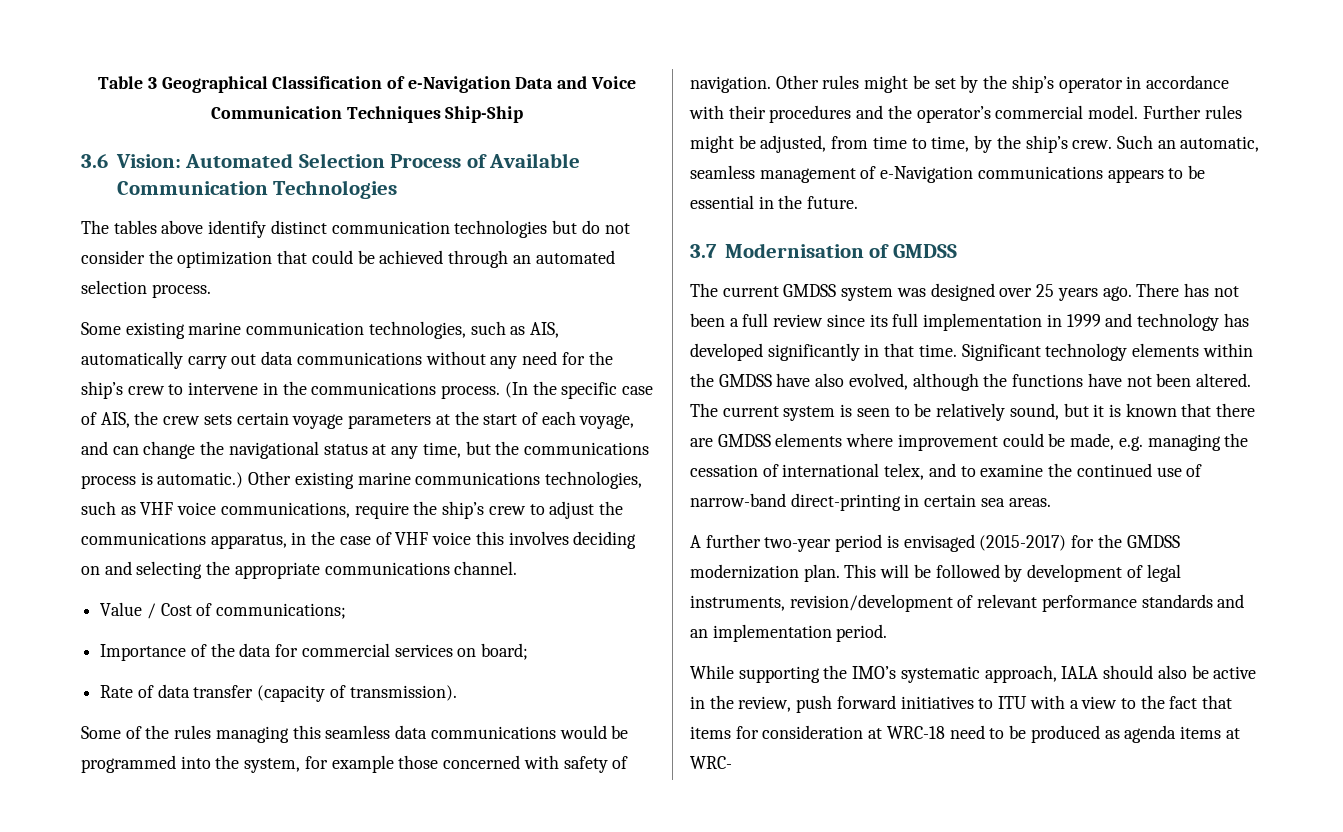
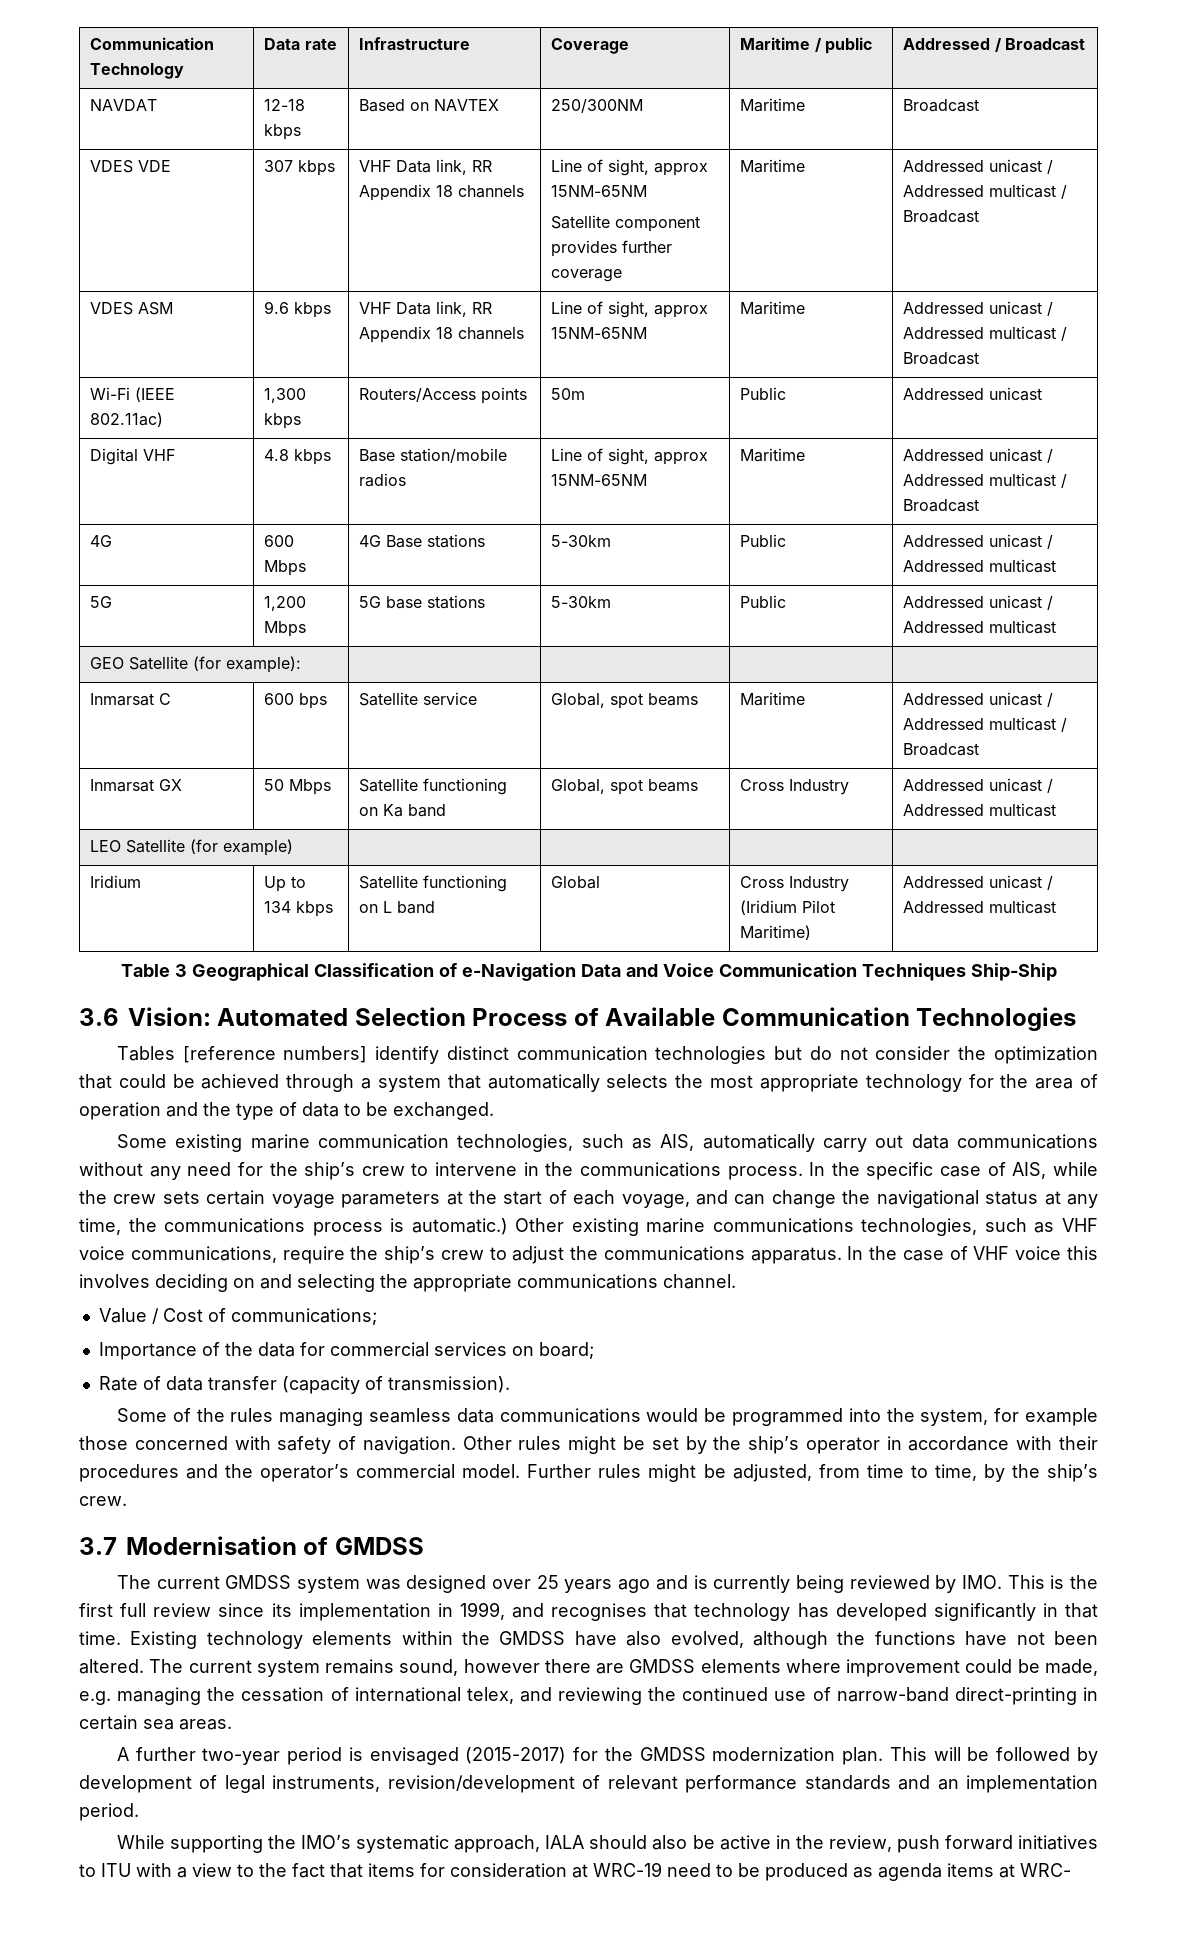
(98, 82) none -> [90,37,215,50] [90,63,185,79] [264,38,337,50] [359,37,471,50] [551,38,630,54] [740,37,873,54] [903,38,1086,52] [90,99,158,111] [264,99,306,111] [264,124,302,140] [359,99,500,112] [551,99,644,113] [740,98,806,112] [903,99,980,112] [90,160,172,173] [264,160,336,176] [359,159,493,175] [359,184,525,201] [551,159,709,176] [551,185,648,197] [551,215,701,232] [551,240,673,257] [551,269,623,282] [740,159,806,173] [903,159,1054,174] [903,184,1068,199] [903,210,980,223] [90,302,174,315] [264,301,332,318] [359,301,493,317] [359,326,525,343] [551,301,709,318] [551,327,648,339] [740,301,806,315] [903,301,1054,316] [903,326,1068,341] [903,352,980,365] [90,387,176,402] [90,412,164,427] [264,388,307,403] [264,413,302,429] [359,387,528,404] [551,388,586,400] [740,387,787,400] [903,387,1043,401] [90,448,176,465] [264,449,332,465] [359,448,508,463] [359,473,407,487] [551,448,709,465] [551,474,648,486] [740,448,806,462] [903,448,1054,463] [903,473,1068,488] [903,499,980,512] [90,535,113,547] [264,535,295,547] [264,560,307,576] [359,534,486,548] [551,535,612,547] [740,534,787,547] [903,534,1054,549] [903,559,1057,573] [90,596,113,608] [264,596,307,611] [264,621,307,637] [359,595,486,609] [551,596,612,608] [740,595,787,608] [903,595,1054,610] [903,620,1057,634] [90,656,302,673] [90,693,172,706] [264,693,328,709] [359,692,478,706] [551,693,699,709] [740,692,806,706] [903,692,1054,707] [903,717,1068,732] [903,743,980,756] [90,779,183,792] [264,779,332,795] [359,778,508,795] [359,804,447,817] [551,779,699,795] [740,779,850,795] [903,778,1054,793] [903,803,1057,817] [90,839,294,856] [90,875,142,888] [264,876,307,892] [264,901,334,917] [359,875,508,892] [359,901,436,914] [551,876,601,889] [740,876,850,892] [740,900,836,915] [740,925,812,940] [903,875,1054,890] [903,900,1057,914] Communication Technology | Data rate | Infrastructure | Coverage | Maritime / public | Addressed / Broadcast // NAVDAT | 12-18 kbps | Based on NAVTEX | 250/300NM | Maritime | Broadcast // VDES VDE | 307 kbps | VHF Data link, RR Appendix 18 channels | Line of sight, approx 15NM-65NM // Satellite component provides further coverage | Maritime | Addressed unicast / Addressed multicast / Broadcast // VDES ASM | 9.6 kbps | VHF Data link, RR Appendix 18 channels | Line of sight, approx 15NM-65NM | Maritime | Addressed unicast / Addressed multicast / Broadcast // Wi-Fi (IEEE 802.11ac) | 1,300 kbps | Routers/Access points | 50m | Public | Addressed unicast // Digital VHF | 4.8 kbps | Base station/mobile radios | Line of sight, approx 15NM-65NM | Maritime | Addressed unicast / Addressed multicast / Broadcast // 4G | 600 Mbps | 4G Base stations | 5-30km | Public | Addressed unicast / Addressed multicast // 5G | 1,200 Mbps | 5G base stations | 5-30km | Public | Addressed unicast / Addressed multicast // GEO Satellite (for example): | | | | // Inmarsat C | 600 bps | Satellite service | Global, spot beams | Maritime | Addressed unicast / Addressed multicast / Broadcast // Inmarsat GX | 50 Mbps | Satellite functioning on Ka band | Global, spot beams | Cross Industry | Addressed unicast / Addressed multicast // LEO Satellite (for example) | | | | // Iridium | Up to 134 kbps | Satellite functioning on L band | Global | Cross Industry (Iridium Pilot Maritime) | Addressed unicast / Addressed multicast //
[81,220,204,234] The tables above -> [116,1046,368,1063] Tables [reference numbers]
[512,250,615,264] [81,280,211,298] an automated selection process. -> [361,1074,1099,1092] [79,1102,494,1120] a system that automatically selects the most appropriate technology for the area of operation and the type of data to be exchanged.
[504,382,528,398] (In -> [809,1162,826,1176] In
(130, 420) none -> [1053,1162,1099,1176] while
[465,441,491,455] but -> (121, 1226) none
[210,532,307,549] apparatus, in -> [750,1246,864,1264] apparatus. In
[292,725,321,739] this -> (364, 1417) none
[1116,135,1260,152] [690,165,1206,183] [690,195,859,209] Such an automatic, seamless management of e-Navigation communications appears to be essential in the future. -> (127, 1501) none
[1102,283,1239,301] [690,313,739,327] ago. There has not been a -> [618,1575,1098,1593] [79,1603,113,1617] ago and is currently being reviewed by IMO. This is the first
[892,313,919,327] full -> (292, 1610) none
[1066,313,1133,327] 1999 and -> [459,1602,688,1621] 1999, and recognises that
[961,344,1041,361] Significant -> [130,1631,198,1649] Existing
[840,403,1212,421] is seen to be relatively sound, but it is known that -> [325,1659,540,1676] remains sound, however
[960,464,1044,477] to examine -> [558,1687,643,1705] reviewing
[886,726,945,739] WRC-18 -> [593,1862,662,1877] WRC-19

